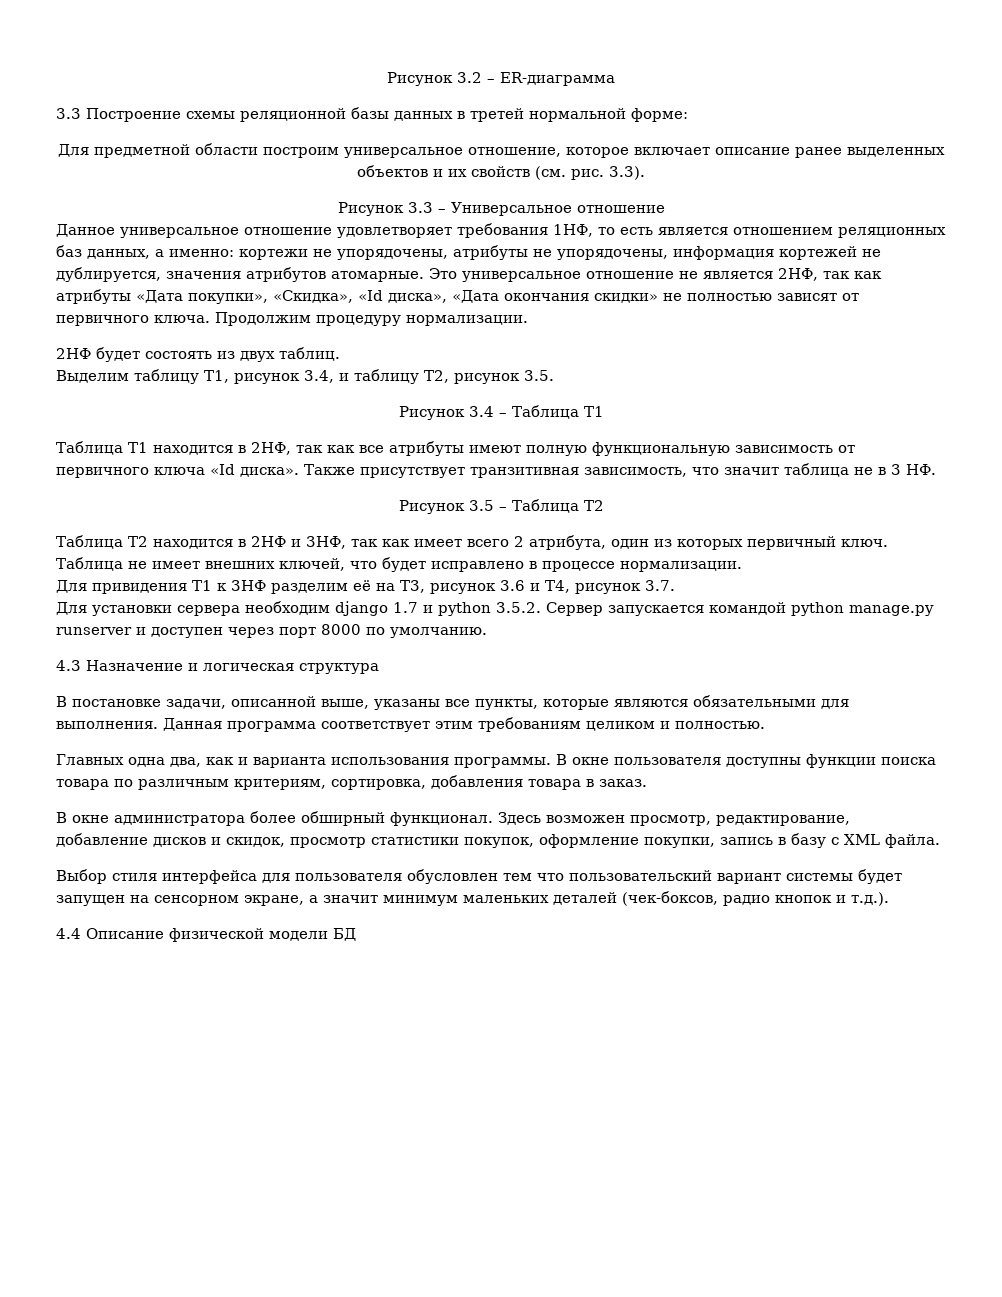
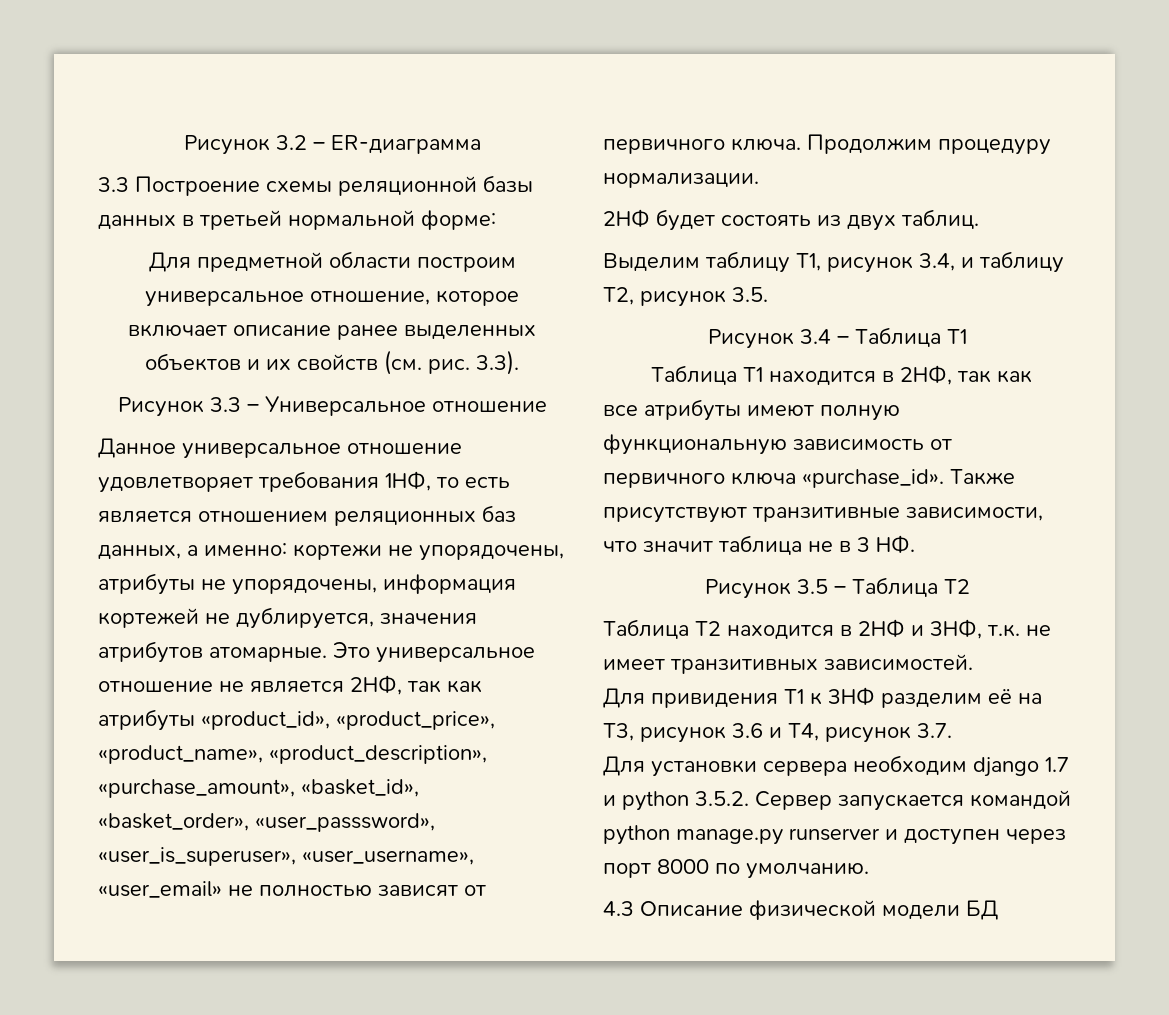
[470,108,524,122] третей -> [199,210,282,230] третьей
[136,290,658,304] «Дата покупки», «Скидка», «Id диска», «Дата окончания скидки» -> [201,711,495,730] [98,745,487,764] [98,779,419,798] [98,813,435,832] [98,847,474,866] [98,881,222,898] «product_id», «product_price», «product_name», «product_description», «purchase_amount», «basket_id», «basket_order», «user_passsword», «user_is_superuser», «user_username», «user_email»
[210,464,687,478] «Id диска». Также присутствует транзитивная зависимость, -> [802,469,1015,488] [603,507,1043,523] «purchase_id». Также присутствуют транзитивные зависимости,
[351,535,888,550] [56,557,742,572] так как имеет всего 2 атрибута, один из которых первичный ключ. Таблица не имеет внешних ключей, что будет исправлено в процессе нормализации. -> [987,624,1051,637] [603,654,973,674] т.к. не имеет транзитивных зависимостей.
[86,660,379,674] [56,695,849,710] [56,717,765,732] [56,754,936,768] [56,775,647,790] [56,811,850,826] [56,833,940,848] [56,869,902,884] [56,891,889,906] [56,928,81,939] Назначение и логическая структура // В постановке задачи, описанной выше, указаны все пункты, которые являются обязательными для выполнения. Данная программа соответствует этим требованиям целиком и полностью. // Главных одна два, как и варианта использования программы. В окне пользователя доступны функции поиска товара по различным критериям, сортировка, добавления товара в заказ. // В окне администратора более обширный функционал. Здесь возможен просмотр, редактирование, добавление дисков и скидок, просмотр статистики покупок, оформление покупки, запись в базу с XML файла. // Выбор стиля интерфейса для пользователя обусловлен тем что пользовательский вариант системы будет запущен на сенсорном экране, а значит минимум маленьких деталей (чек-боксов, радио кнопок и т.д.). // 4.4 -> (634, 908) none

